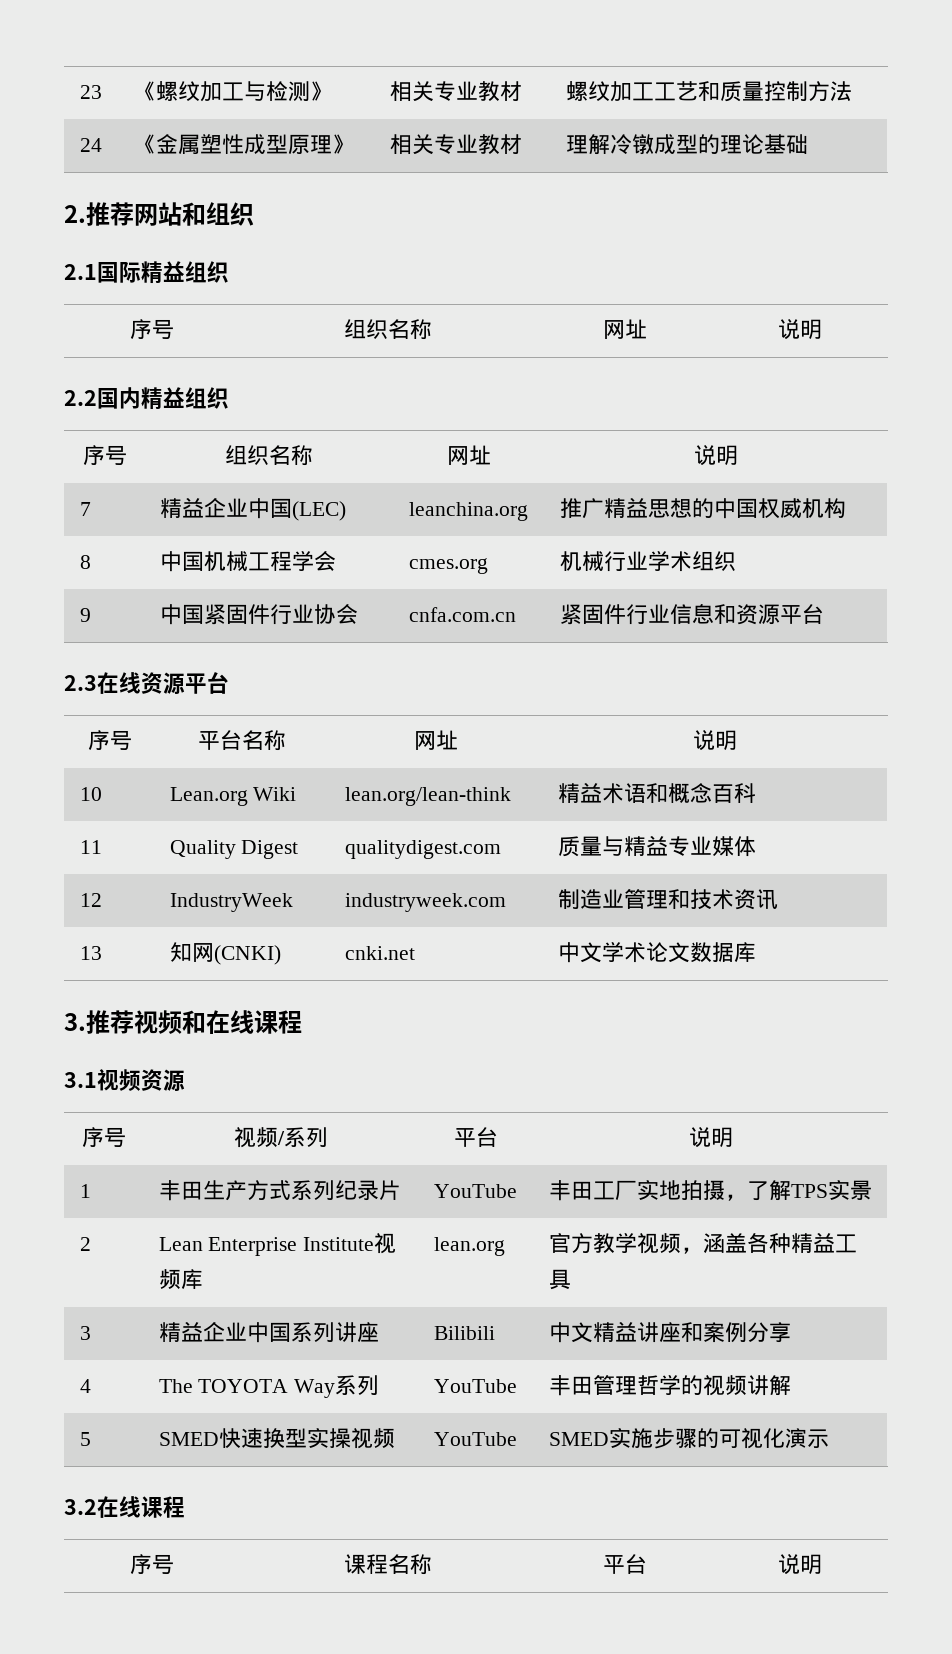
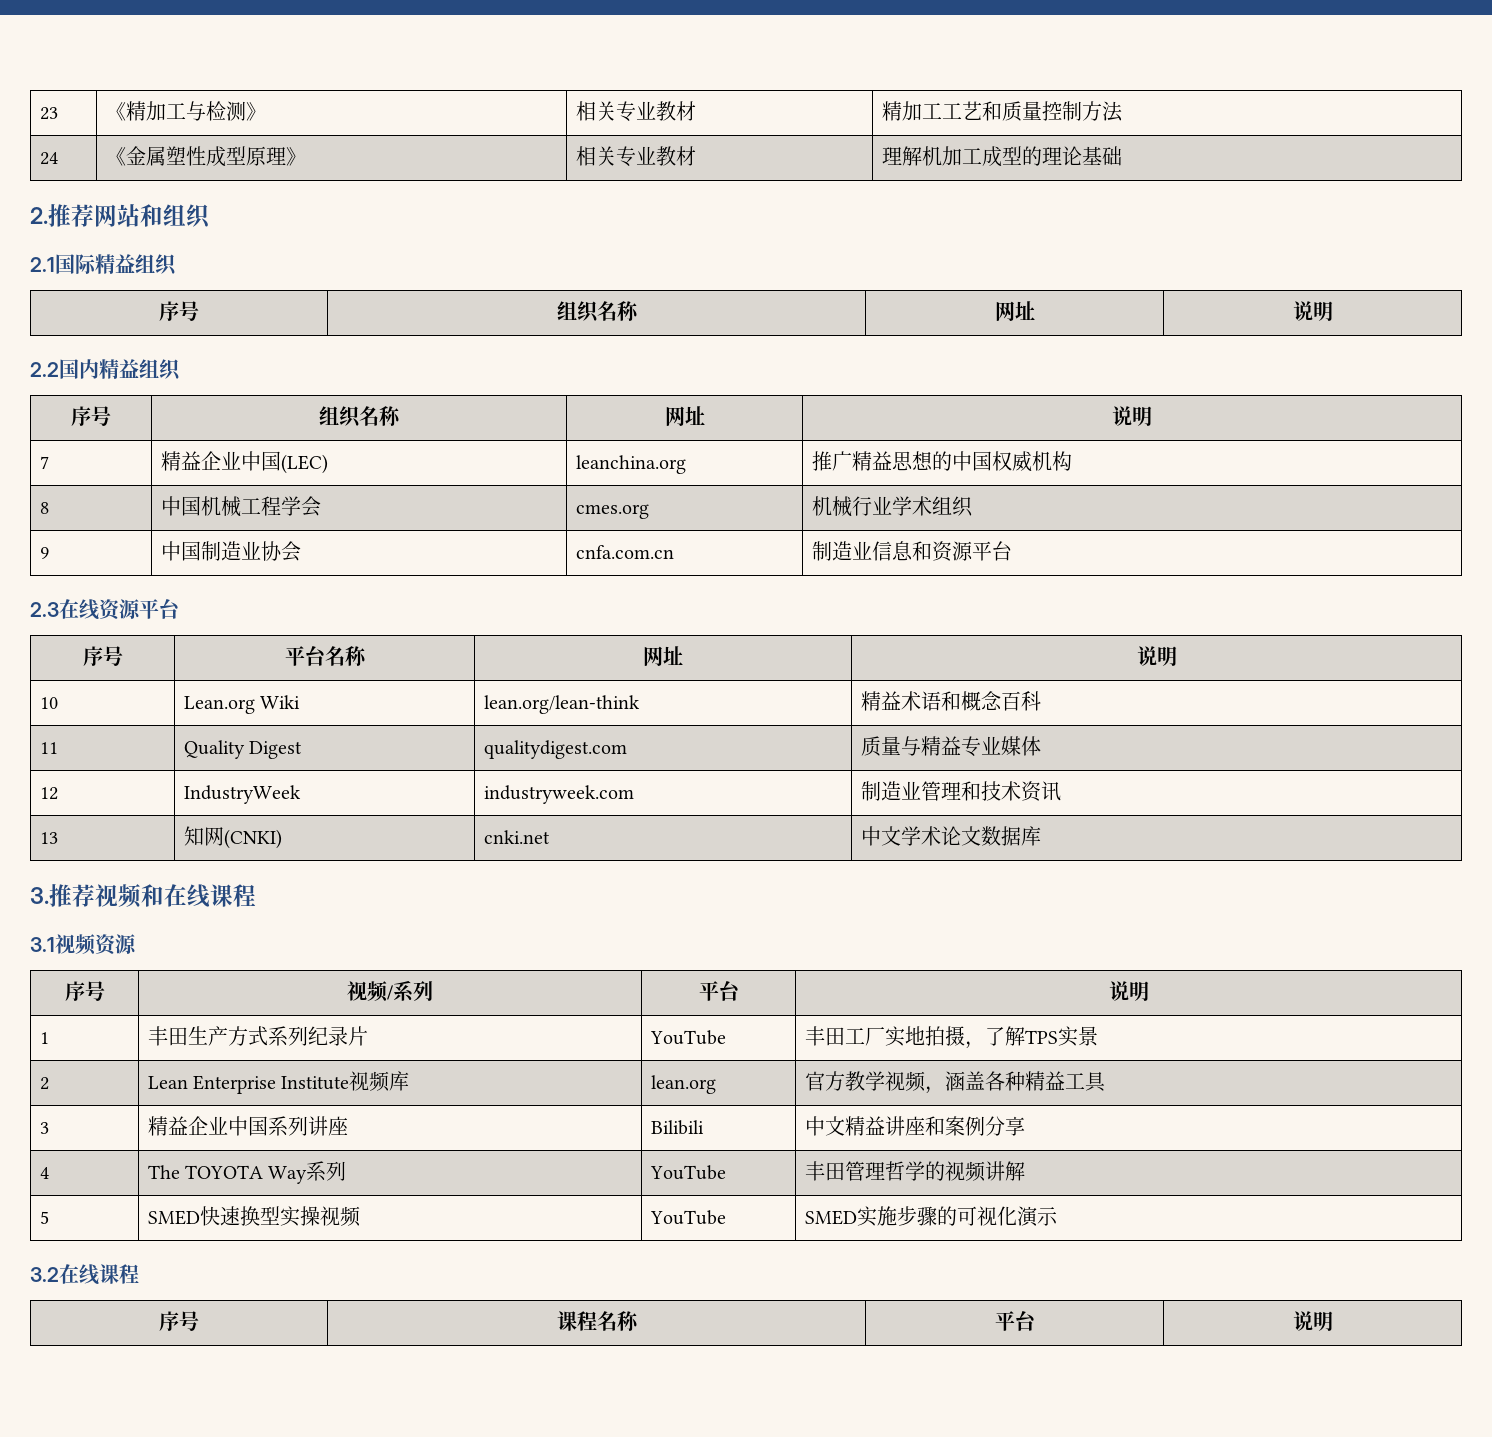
[155,81,200,101] 螺纹 -> [125,101,146,121] 精
[565,81,610,101] 螺纹 -> [881,101,902,121] 精
[609,134,654,155] 冷镦 -> [921,146,982,166] 机加工
[203,604,292,625] 紧固件行 -> [200,541,241,561] 制造
[559,604,648,625] 紧固件行 -> [811,541,852,561] 制造

